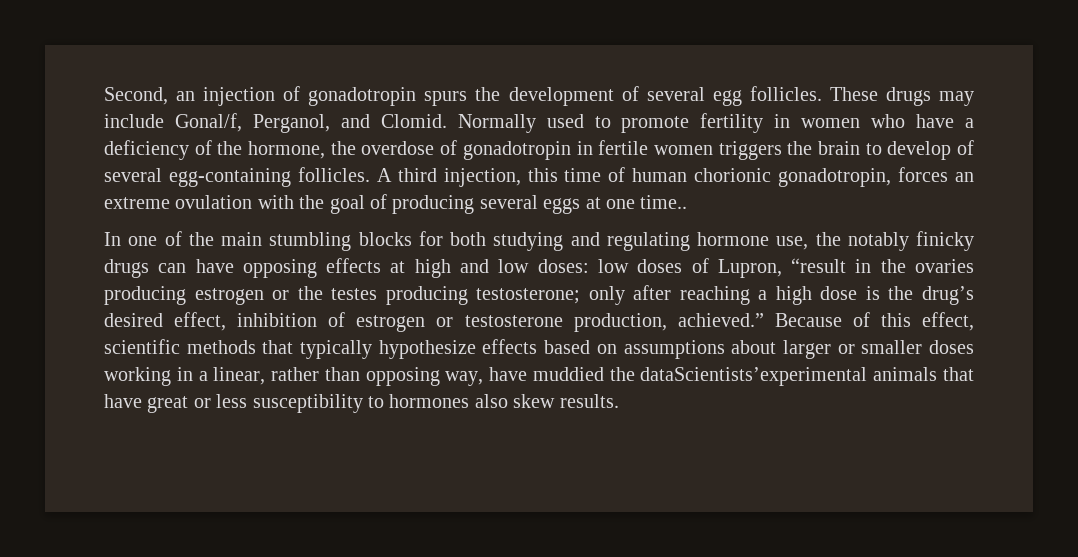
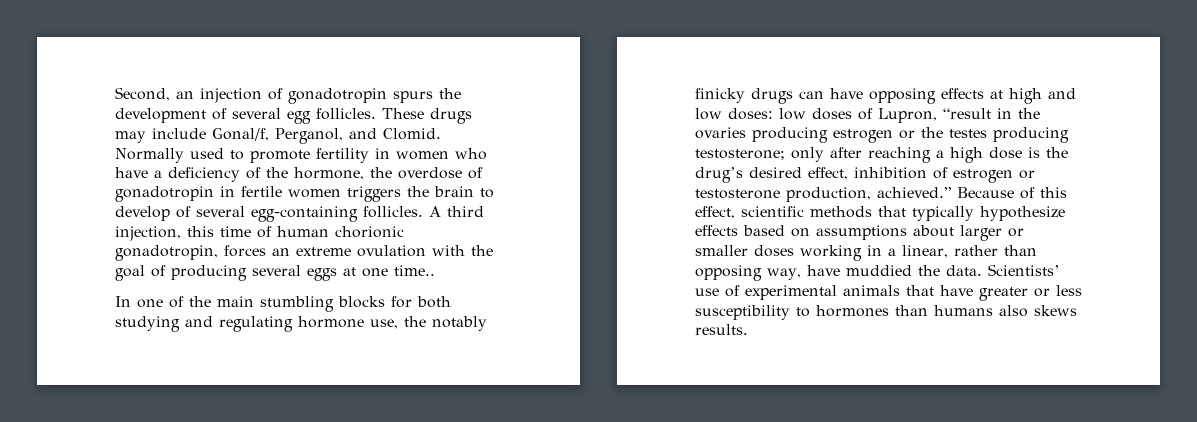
[640,367,868,386] dataScientists’experimental -> [945,264,1060,276] [695,285,837,300] data. Scientists’ use of experimental
[147,396,189,413] great -> [979,287,1028,301] greater
[474,394,556,408] also skew -> [895,305,1077,317] than humans also skews

